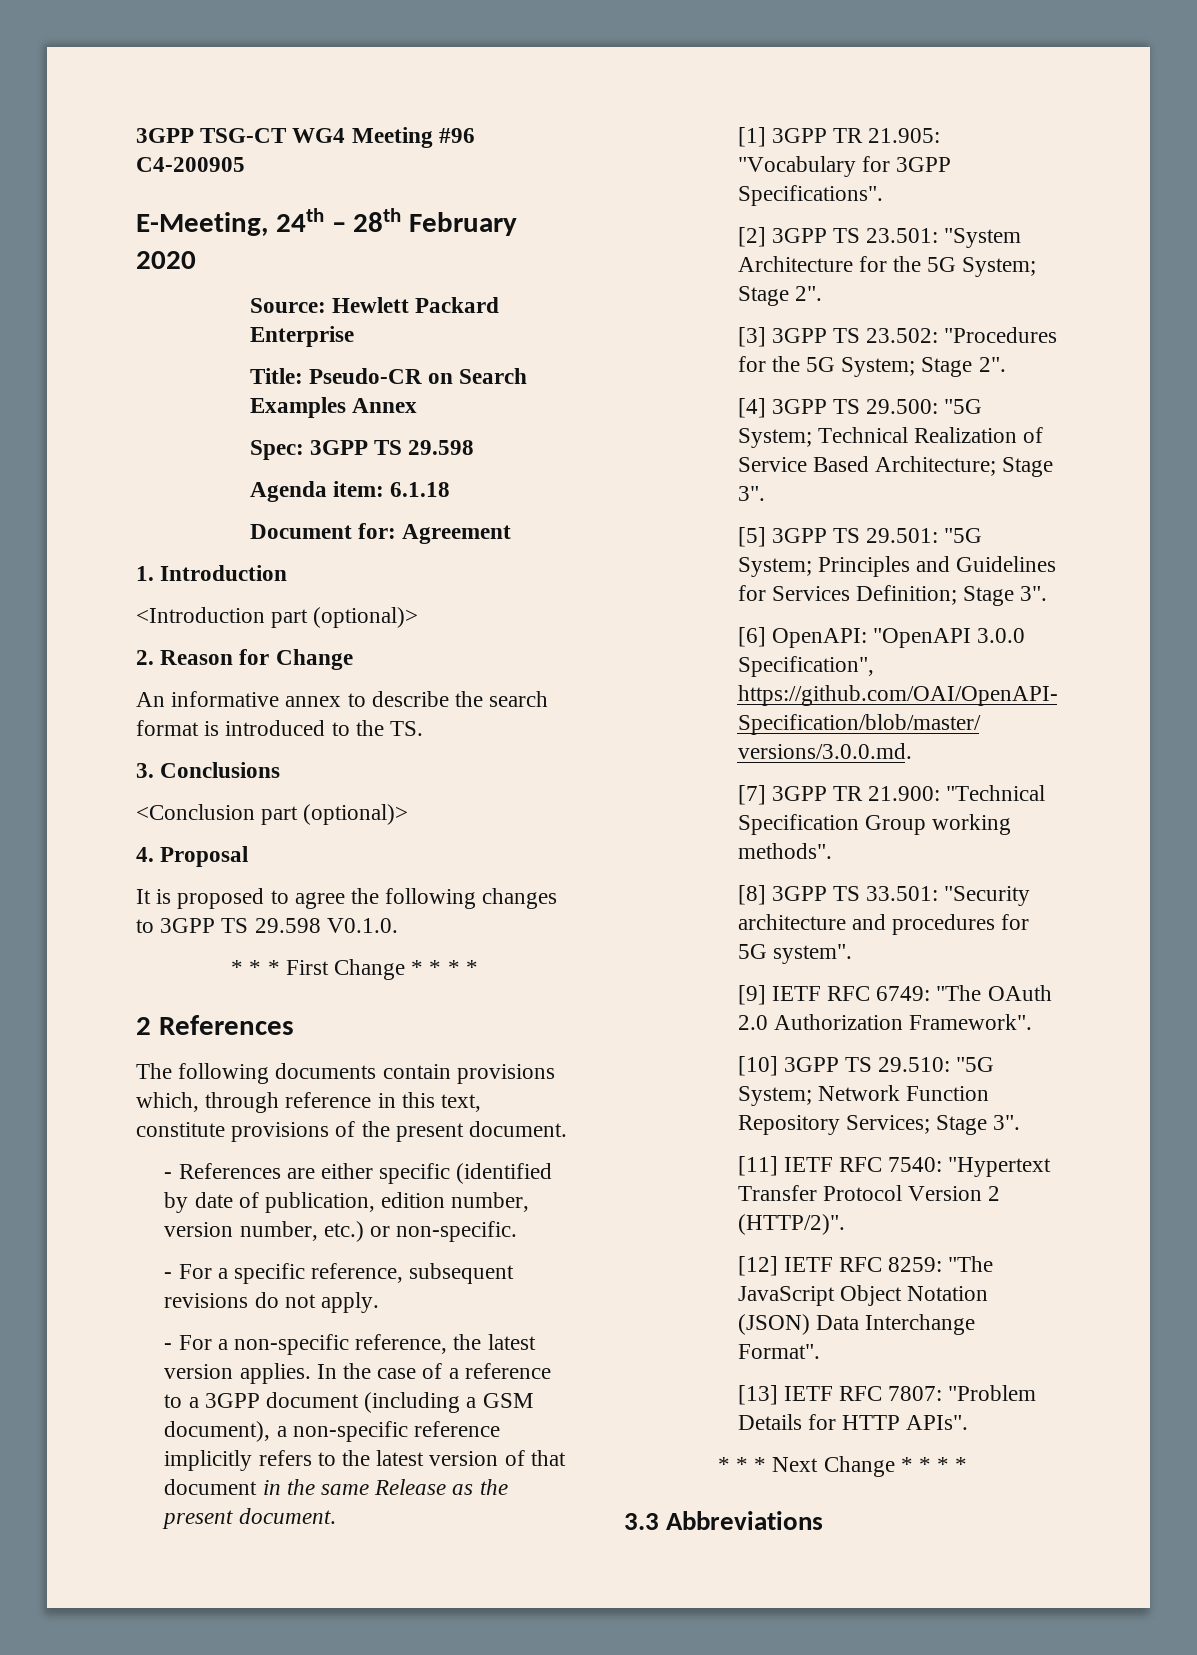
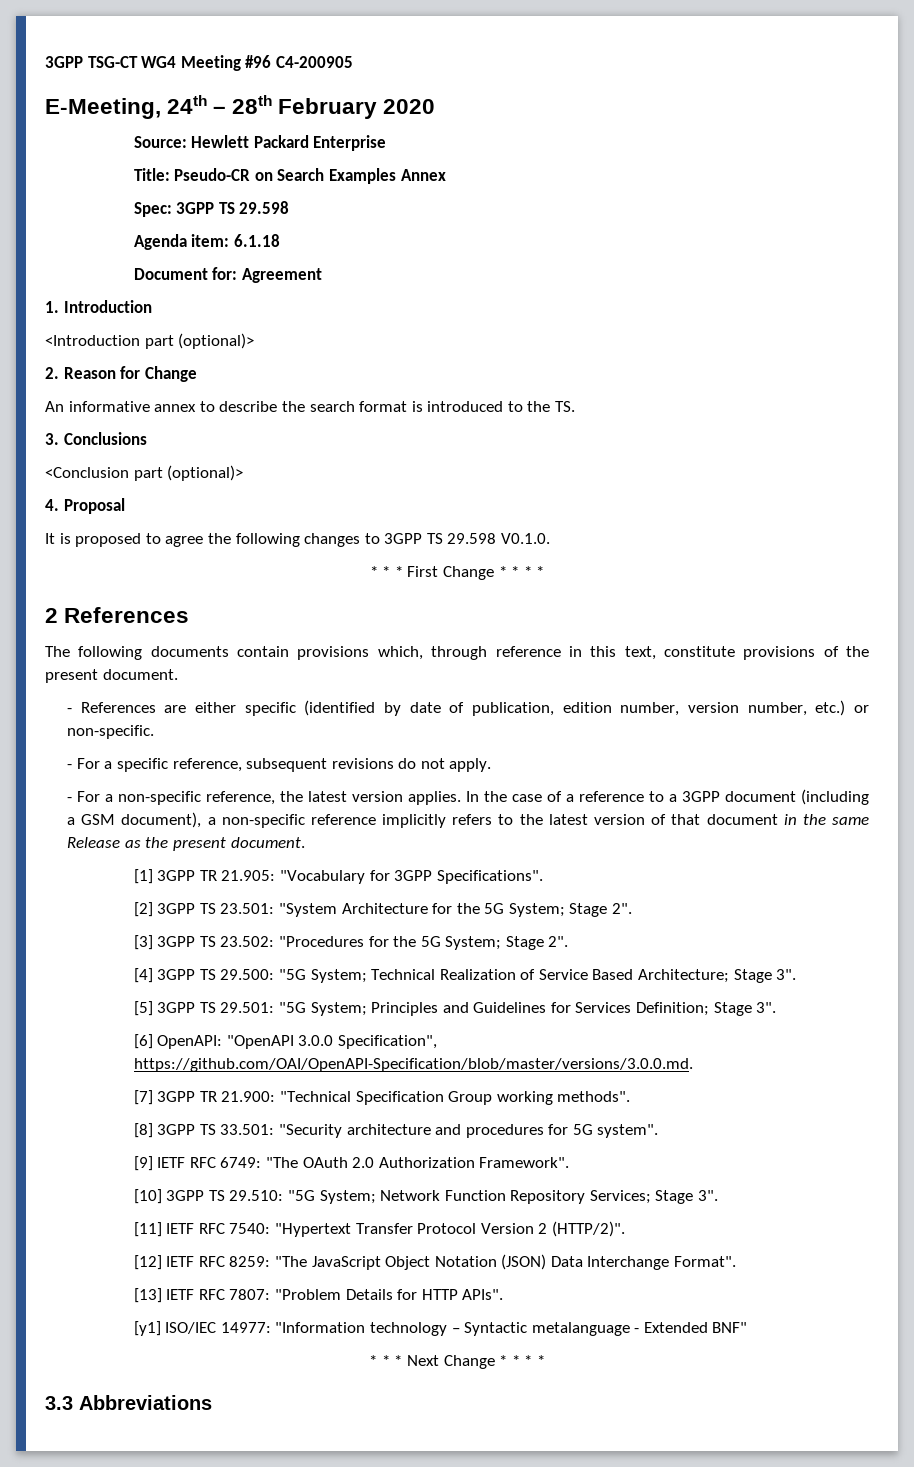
(969, 1422) none -> [133,1321,748,1336] // [y1] ISO/IEC 14977: "Information technology – Syntactic metalanguage - Extended BNF"

